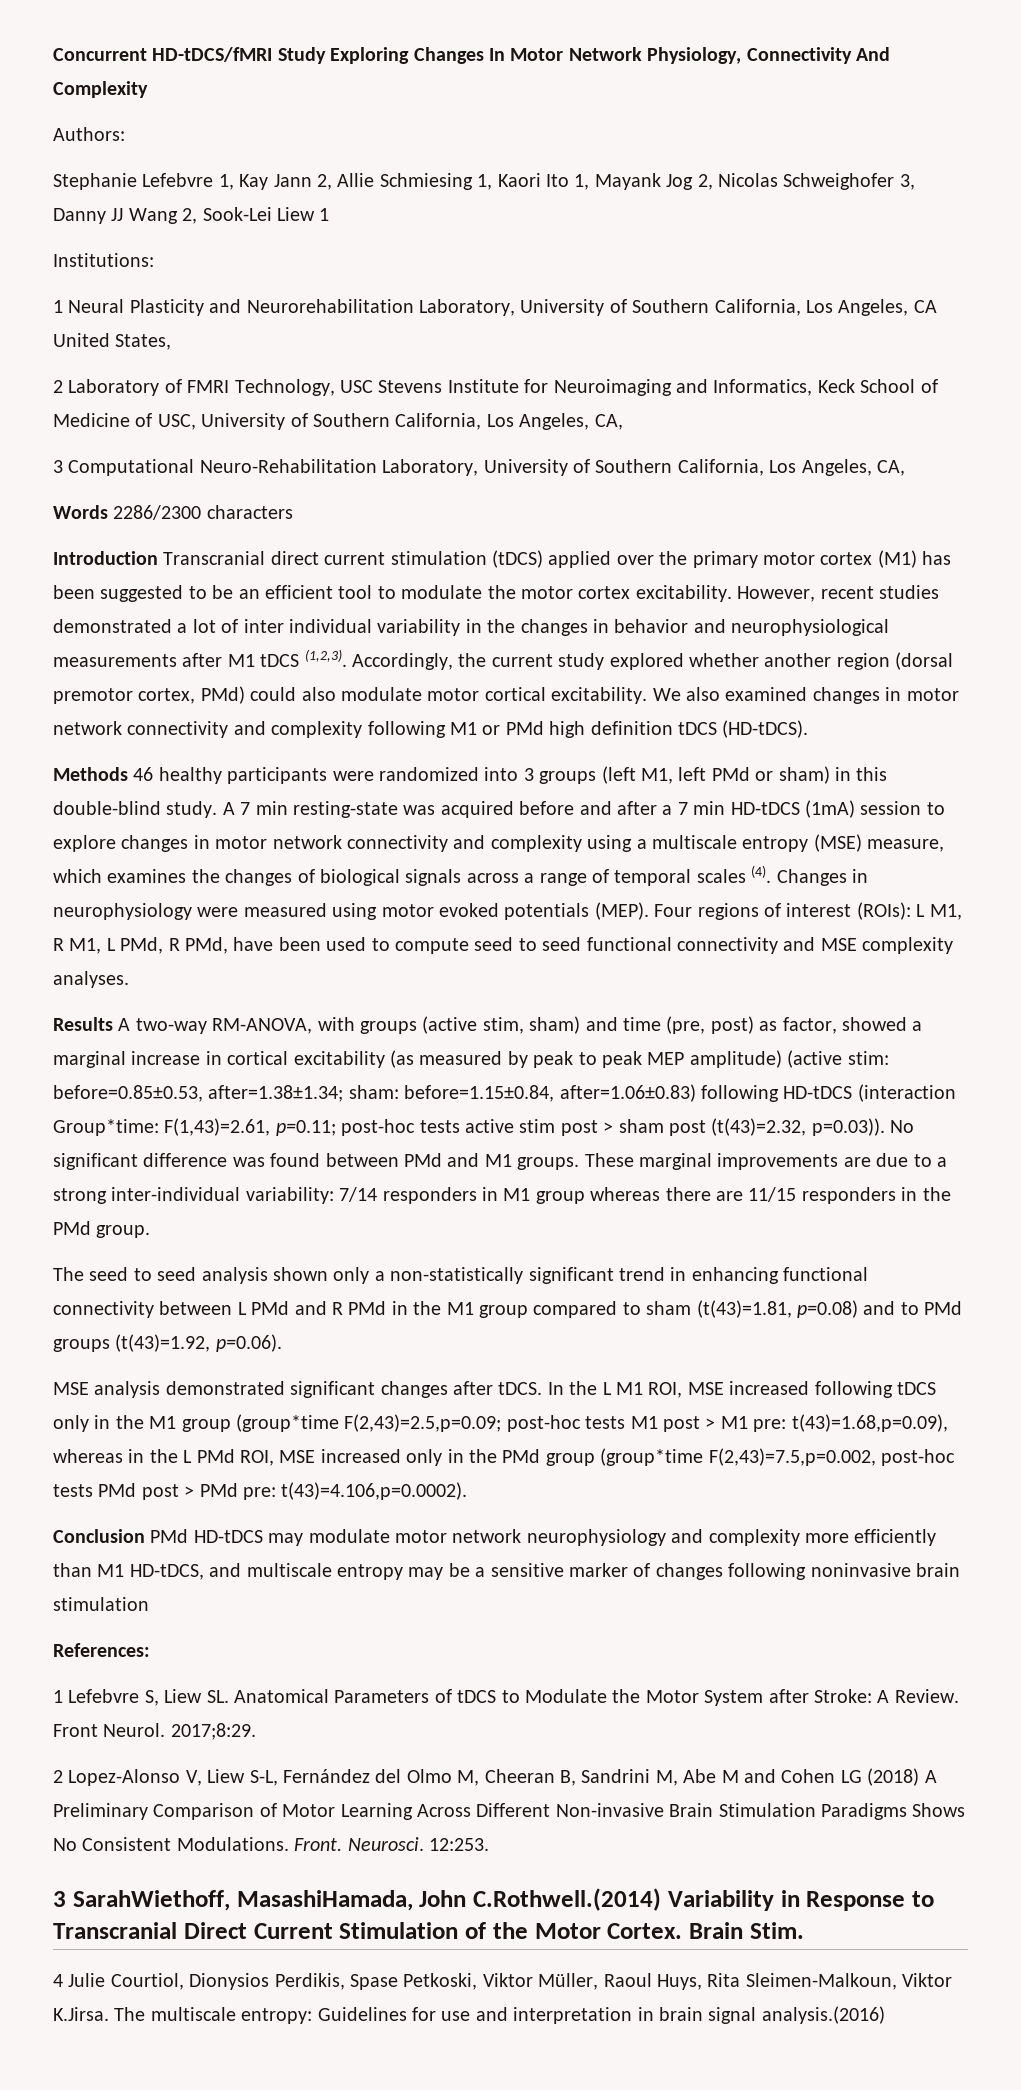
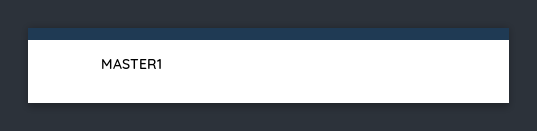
[53,47,890,64] [53,81,148,98] [53,127,125,141] [53,173,915,190] [53,207,330,224] [53,253,154,267] [53,299,937,316] [53,333,172,350] [53,379,938,396] [53,413,623,430] [53,459,905,476] [53,505,293,520] [53,550,952,568] [53,585,939,602] [53,619,890,636] [53,649,954,670] [53,686,959,704] [53,720,809,738] [53,766,888,784] [53,800,945,818] [53,834,945,852] [53,865,868,886] [53,902,962,920] [53,937,954,954] [53,971,129,988] [53,1016,923,1034] [53,1050,889,1068] [53,1084,956,1102] [53,1118,915,1136] [53,1153,947,1170] [53,1187,951,1204] [53,1221,151,1238] [53,1267,869,1284] [53,1300,963,1318] [53,1334,282,1352] [53,1381,936,1398] [53,1414,948,1432] [53,1448,955,1466] [53,1482,468,1500] [53,1529,937,1546] [53,1563,960,1580] [53,1597,149,1611] [53,1643,150,1657] [53,1689,959,1706] [53,1723,256,1740] [53,1768,937,1786] [53,1803,966,1820] [53,1837,489,1851] [53,1888,934,1911] [53,1922,804,1939] [53,1973,953,1990] [53,2006,885,2024] Concurrent HD-tDCS/fMRI Study Exploring Changes In Motor Network Physiology, Connectivity And Complexity // Authors: // Stephanie Lefebvre 1, Kay Jann 2, Allie Schmiesing 1, Kaori Ito 1, Mayank Jog 2, Nicolas Schweighofer 3, Danny JJ Wang 2, Sook-Lei Liew 1 // Institutions: // 1 Neural Plasticity and Neurorehabilitation Laboratory, University of Southern California, Los Angeles, CA United States, // 2 Laboratory of FMRI Technology, USC Stevens Institute for Neuroimaging and Informatics, Keck School of Medicine of USC, University of Southern California, Los Angeles, CA, // 3 Computational Neuro-Rehabilitation Laboratory, University of Southern California, Los Angeles, CA, // Words 2286/2300 characters // Introduction Transcranial direct current stimulation (tDCS) applied over the primary motor cortex (M1) has been suggested to be an efficient tool to modulate the motor cortex excitability. However, recent studies demonstrated a lot of inter individual variability in the changes in behavior and neurophysiological measurements after M1 tDCS (1,2,3). Accordingly, the current study explored whether another region (dorsal premotor cortex, PMd) could also modulate motor cortical excitability. We also examined changes in motor network connectivity and complexity following M1 or PMd high definition tDCS (HD-tDCS). // Methods 46 healthy participants were randomized into 3 groups (left M1, left PMd or sham) in this double-blind study. A 7 min resting-state was acquired before and after a 7 min HD-tDCS (1mA) session to explore changes in motor network connectivity and complexity using a multiscale entropy (MSE) measure, which examines the changes of biological signals across a range of temporal scales (4). Changes in neurophysiology were measured using motor evoked potentials (MEP). Four regions of interest (ROIs): L M1, R M1, L PMd, R PMd, have been used to compute seed to seed functional connectivity and MSE complexity analyses. // Results A two-way RM-ANOVA, with groups (active stim, sham) and time (pre, post) as factor, showed a marginal increase in cortical excitability (as measured by peak to peak MEP amplitude) (active stim: before=0.85±0.53, after=1.38±1.34; sham: before=1.15±0.84, after=1.06±0.83) following HD-tDCS (interaction Group*time: F(1,43)=2.61, p=0.11; post-hoc tests active stim post > sham post (t(43)=2.32, p=0.03)). No significant difference was found between PMd and M1 groups. These marginal improvements are due to a strong inter-individual variability: 7/14 responders in M1 group whereas there are 11/15 responders in the PMd group. // The seed to seed analysis shown only a non-statistically significant trend in enhancing functional connectivity between L PMd and R PMd in the M1 group compared to sham (t(43)=1.81, p=0.08) and to PMd groups (t(43)=1.92, p=0.06). // MSE analysis demonstrated significant changes after tDCS. In the L M1 ROI, MSE increased following tDCS only in the M1 group (group*time F(2,43)=2.5,p=0.09; post-hoc tests M1 post > M1 pre: t(43)=1.68,p=0.09), whereas in the L PMd ROI, MSE increased only in the PMd group (group*time F(2,43)=7.5,p=0.002, post-hoc tests PMd post > PMd pre: t(43)=4.106,p=0.0002). // Conclusion PMd HD-tDCS may modulate motor network neurophysiology and complexity more efficiently than M1 HD-tDCS, and multiscale entropy may be a sensitive marker of changes following noninvasive brain stimulation // References: // 1 Lefebvre S, Liew SL. Anatomical Parameters of tDCS to Modulate the Motor System after Stroke: A Review. Front Neurol. 2017;8:29. // 2 Lopez-Alonso V, Liew S-L, Fernández del Olmo M, Cheeran B, Sandrini M, Abe M and Cohen LG (2018) A Preliminary Comparison of Motor Learning Across Different Non-invasive Brain Stimulation Paradigms Shows No Consistent Modulations. Front. Neurosci. 12:253. // 3 SarahWiethoff, MasashiHamada, John C.Rothwell.(2014) Variability in Response to Transcranial Direct Current Stimulation of the Motor Cortex. Brain Stim. // 4 Julie Courtiol, Dionysios Perdikis, Spase Petkoski, Viktor Müller, Raoul Huys, Rita Sleimen-Malkoun, Viktor K.Jirsa. The multiscale entropy: Guidelines for use and interpretation in brain signal analysis.(2016) -> [101,58,162,69] MASTER1

